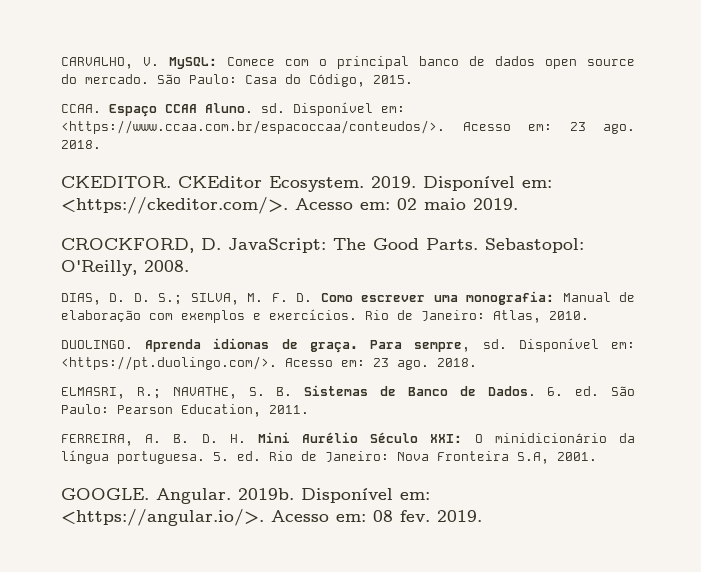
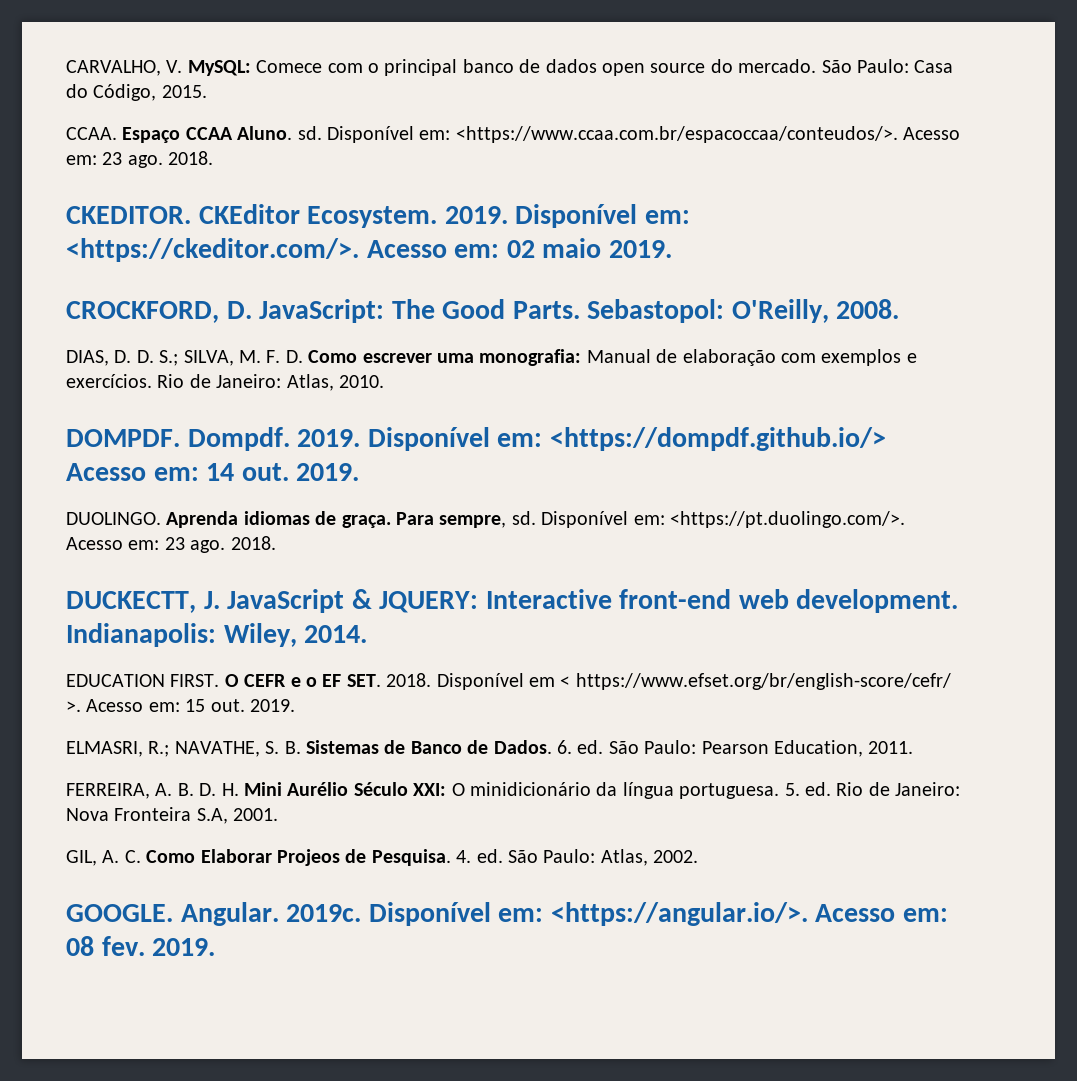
(589, 315) none -> [66,427,886,451] [66,463,360,481] // DOMPDF. Dompdf. 2019. Disponível em: <https://dompdf.github.io/> Acesso em: 14 out. 2019.
(477, 362) none -> [66,589,959,613] [66,623,368,647] [66,673,951,690] [66,699,295,712] // DUCKECTT, J. JavaScript & JQUERY: Interactive front-end web development. Indianapolis: Wiley, 2014. // EDUCATION FIRST. O CEFR e o EF SET. 2018. Disponível em < https://www.efset.org/br/english-score/cefr/ >. Acesso em: 15 out. 2019.
(597, 456) none -> [66,849,699,866] // GIL, A. C. Como Elaborar Projeos de Pesquisa. 4. ed. São Paulo: Atlas, 2002.
[238,488,294,500] 2019b. -> [286,904,362,922] 2019c.

